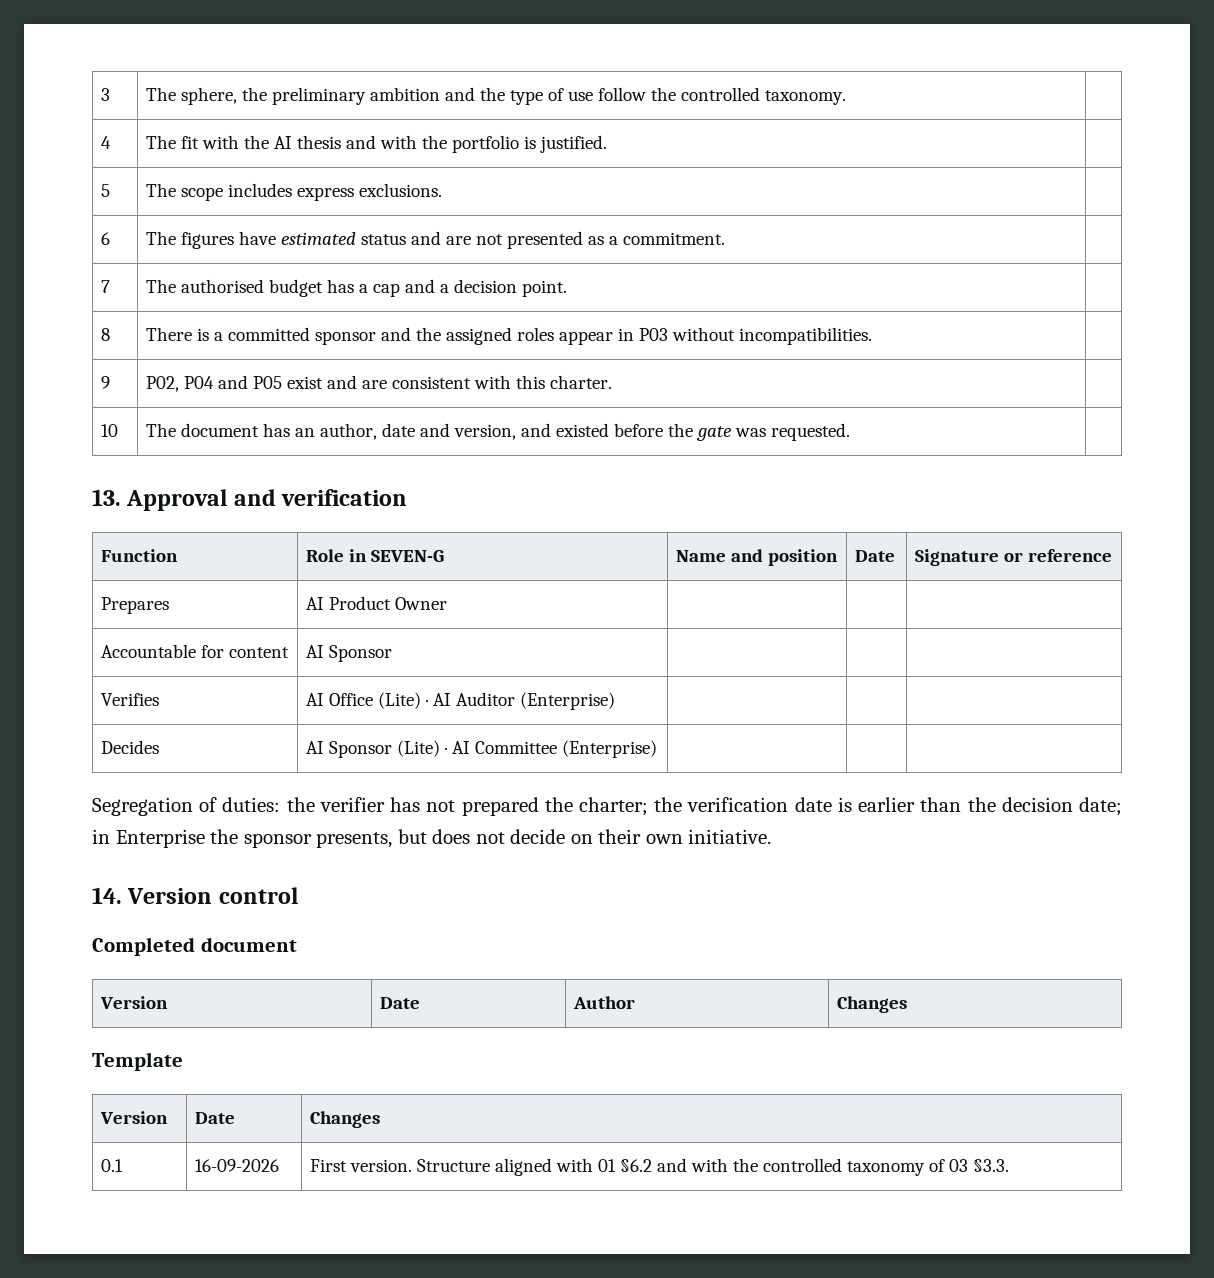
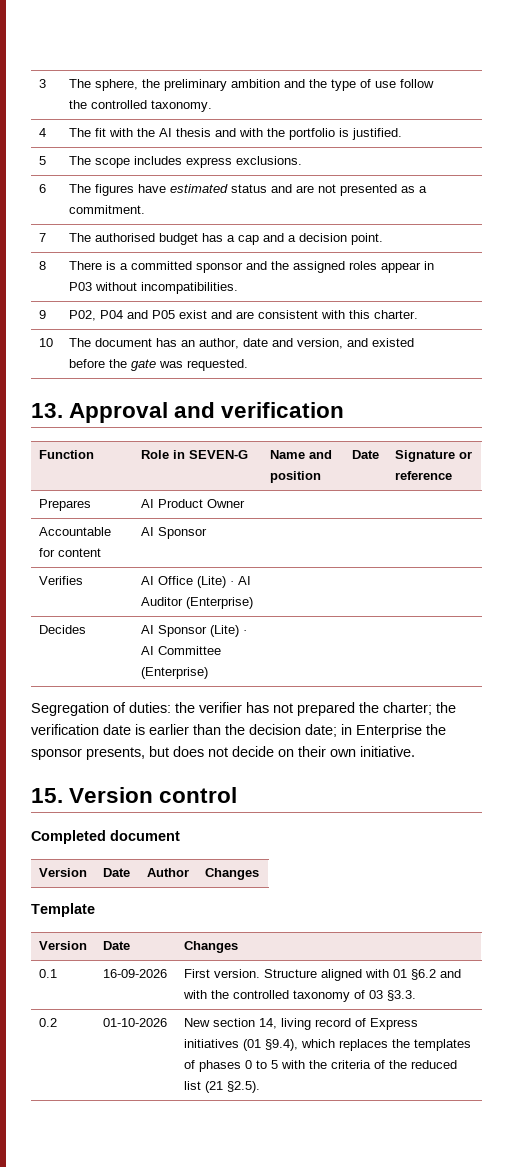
[92,887,122,904] 14. -> [31,788,63,803] 15.
(1010, 1165) none -> [38,1018,57,1027] [102,1018,167,1027] [183,1018,418,1030] [183,1039,471,1051] [183,1060,457,1072] [183,1081,260,1093] // 0.2 | 01-10-2026 | New section 14, living record of Express initiatives (01 §9.4), which replaces the templates of phases 0 to 5 with the criteria of the reduced list (21 §2.5).

